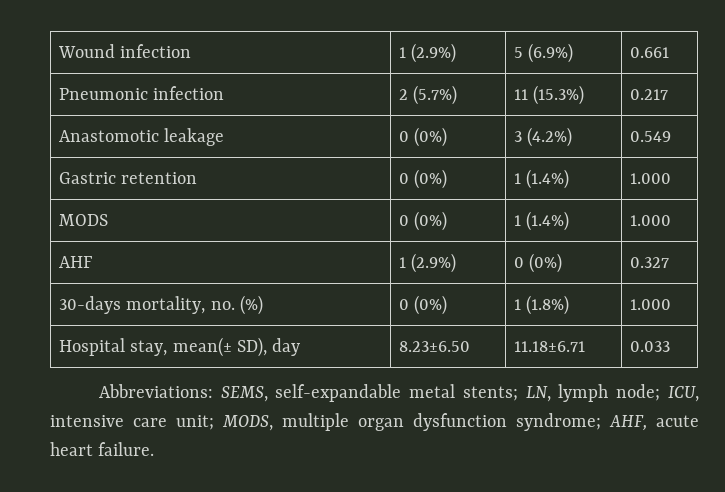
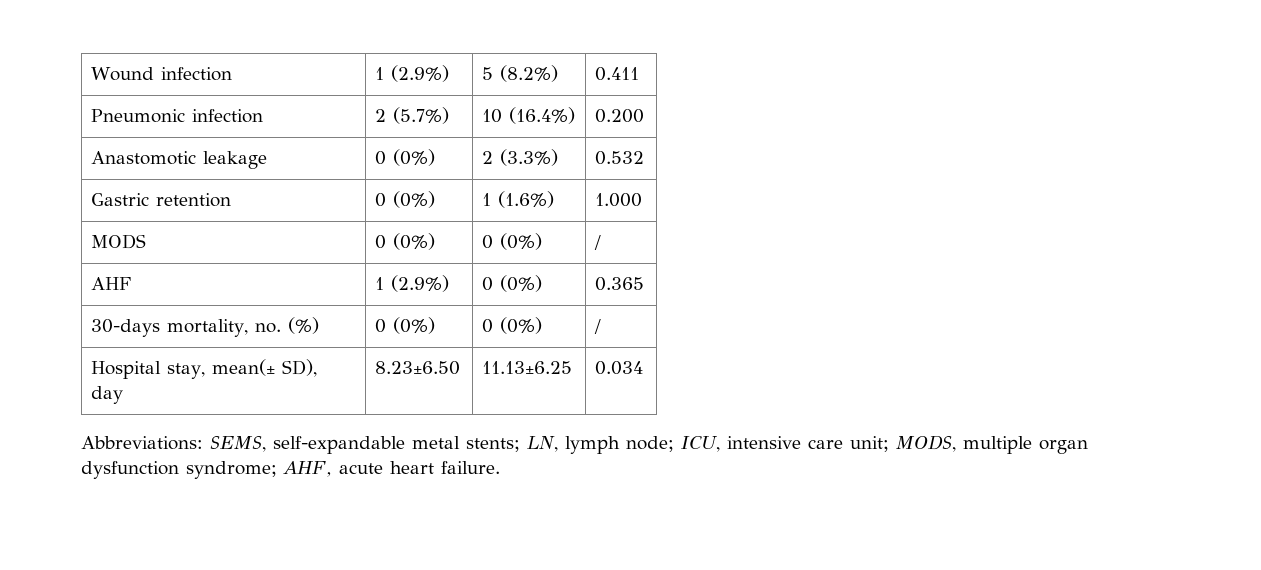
[528,43,574,63] [630,47,670,58] (6.9%) | 0.661 -> [500,65,559,82] [595,67,640,81] (8.2%) | 0.411
[514,85,585,105] [630,89,669,100] 11 (15.3%) | 0.217 -> [482,107,576,124] [595,109,645,123] 10 (16.4%) | 0.200
[514,127,573,147] [630,131,672,142] 3 (4.2%) | 0.549 -> [482,149,559,166] [595,151,645,165] 2 (3.3%) | 0.532
[526,169,570,189] (1.4%) -> [498,191,555,208] (1.6%)
[514,211,570,231] [630,215,672,226] 1 (1.4%) | 1.000 -> [482,233,543,250] [594,235,602,250] 0 (0%) | /
[630,257,670,268] 0.327 -> [595,277,645,291] 0.365
[514,295,570,315] [630,299,672,310] 1 (1.8%) | 1.000 -> [482,317,543,334] [594,319,602,334] 0 (0%) | /
[514,341,586,352] [630,341,671,352] 11.18±6.71 | 0.033 -> [482,361,573,374] [595,361,644,375] 11.13±6.25 | 0.034

